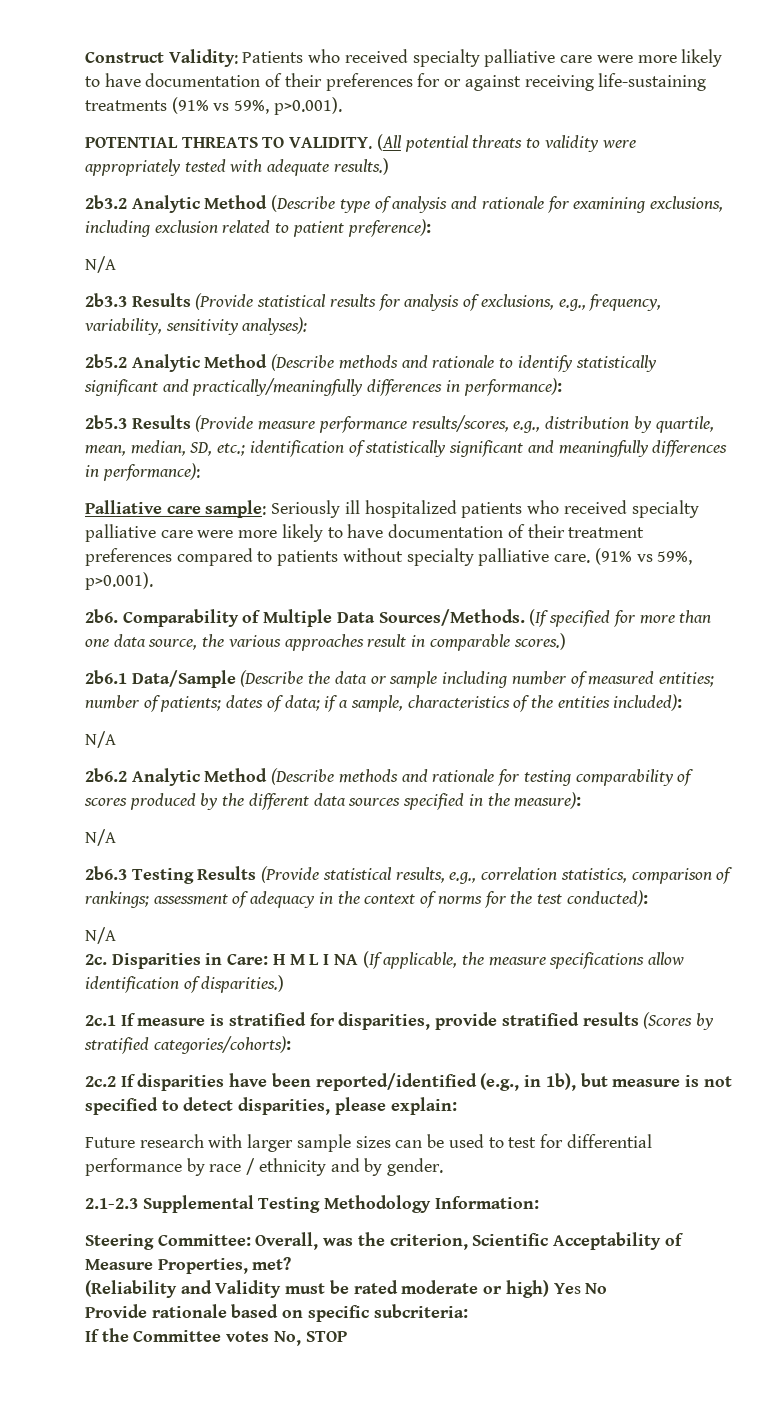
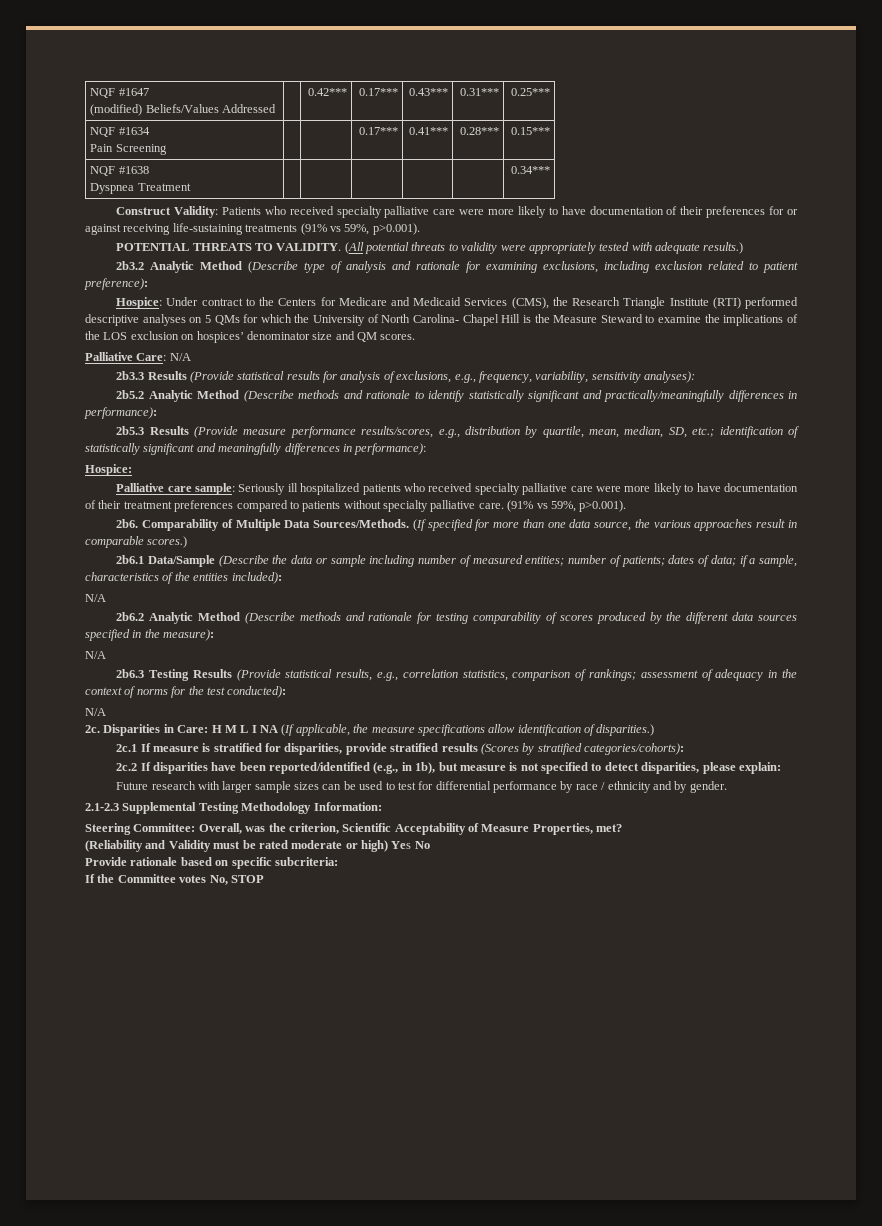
(85, 57) none -> [90,88,149,98] [90,104,277,116] [307,88,347,96] [358,88,398,96] [408,88,448,96] [459,88,499,96] [510,88,550,96] [90,127,150,137] [90,144,167,155] [358,127,398,135] [408,127,448,135] [459,127,499,135] [510,127,550,135] [90,166,149,176] [90,183,191,194] [510,166,550,174] NQF #1647 // (modified) Beliefs/Values Addressed | | 0.42*** | 0.17*** | 0.43*** | 0.31*** | 0.25*** // NQF #1634 // Pain Screening | | | 0.17*** | 0.41*** | 0.28*** | 0.15*** // NQF #1638 // Dyspnea Treatment | | | | | | 0.34*** //
(431, 228) none -> [116,297,799,309] [85,314,798,326] [85,331,416,343] [85,352,167,361] Hospice: Under contract to the Centers for Medicare and Medicaid Services (CMS), the Research Triangle Institute (RTI) performed descriptive analyses on 5 QMs for which the University of North Carolina- Chapel Hill is the Measure Steward to examine the implications of the LOS exclusion on hospices’ denominator size and QM scores. // Palliative Care:
(200, 472) none -> [85,464,132,476] // Hospice:

